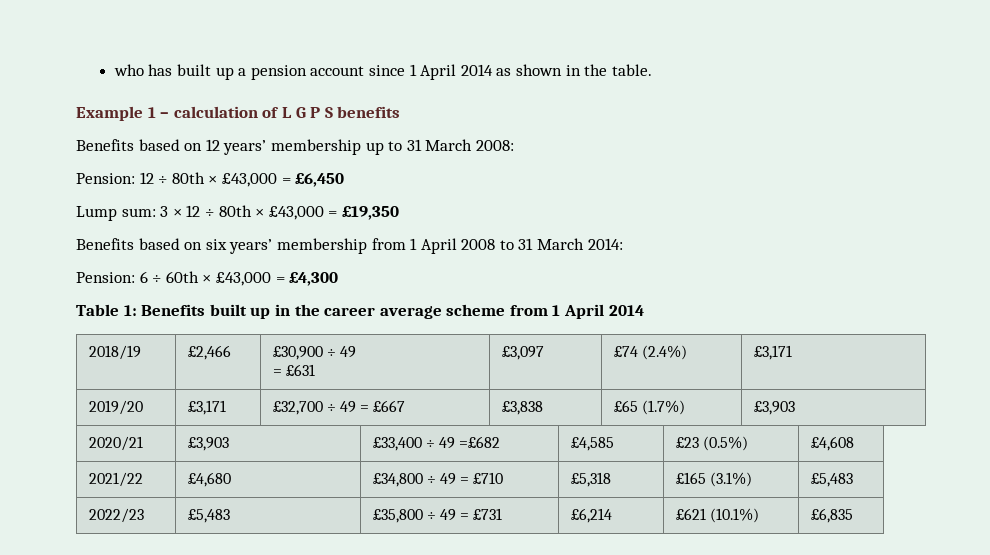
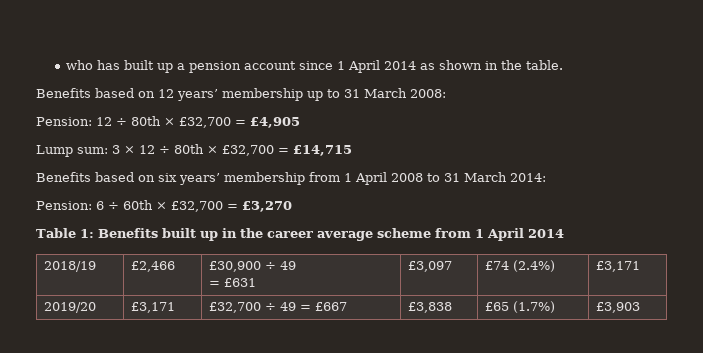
[76,106,401,121] // Example 1 – calculation of L G P S benefits -> (564, 65) none
[221,173,345,187] £43,000 = £6,450 -> [179,117,300,128] £32,700 = £4,905
[268,206,399,220] £43,000 = £19,350 -> [222,145,352,156] £32,700 = £14,715
[215,272,339,286] £43,000 = £4,300 -> [171,201,292,212] £32,700 = £3,270
[88,436,143,451] [187,437,229,451] [372,436,501,451] [570,437,614,451] [675,436,748,451] [810,436,854,451] [88,472,143,487] [187,472,231,487] [372,472,504,487] [570,472,611,487] [675,472,752,487] [810,473,853,487] [88,508,144,523] [187,509,230,523] [372,508,503,523] [570,508,612,523] [675,508,759,523] [810,508,853,523] // 2020/21 | £3,903 | £33,400 ÷ 49 =£682 | £4,585 | £23 (0.5%) | £4,608 // 2021/22 | £4,680 | £34,800 ÷ 49 = £710 | £5,318 | £165 (3.1%) | £5,483 // 2022/23 | £5,483 | £35,800 ÷ 49 = £731 | £6,214 | £621 (10.1%) | £6,835 -> (640, 307) none

